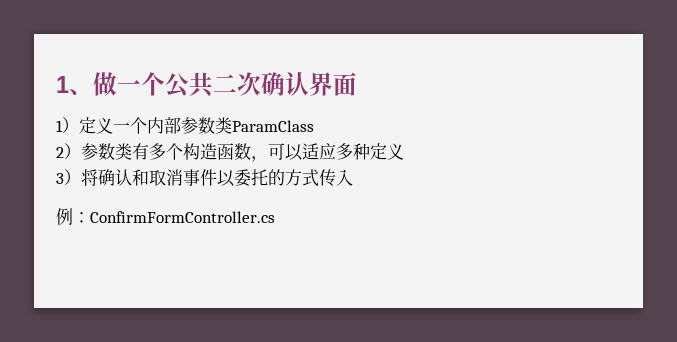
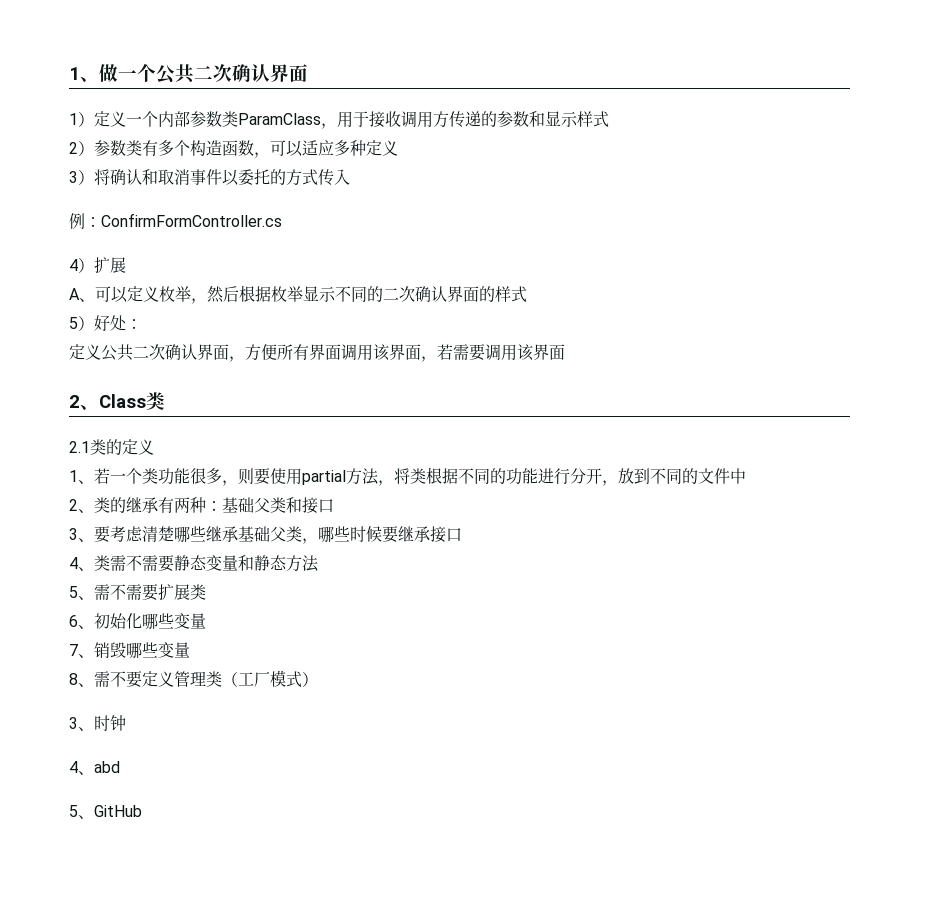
(314, 126) none -> [321,111,609,129] ，用于接收调用方传递的参数和显示样式
(275, 217) none -> [69,257,126,273] [69,285,527,304] [69,315,142,331] [69,344,565,362] [69,392,165,410] [69,439,154,455] [69,467,746,486] [69,497,334,514] [69,526,462,544] [69,555,319,572] [69,584,206,601] [69,613,206,630] [69,642,190,659] [69,670,318,688] [69,715,126,731] [69,761,120,775] [69,805,142,819] // 4）扩展 // A、可以定义枚举，然后根据枚举显示不同的二次确认界面的样式 // 5）好处： // 定义公共二次确认界面，方便所有界面调用该界面，若需要调用该界面 // 2、Class类 // 2.1类的定义 // 1、若一个类功能很多，则要使用partial方法，将类根据不同的功能进行分开，放到不同的文件中 // 2、类的继承有两种：基础父类和接口 // 3、要考虑清楚哪些继承基础父类，哪些时候要继承接口 // 4、类需不需要静态变量和静态方法 // 5、需不需要扩展类 // 6、初始化哪些变量 // 7、销毁哪些变量 // 8、需不要定义管理类（工厂模式） // 3、时钟 // 4、abd // 5、GitHub

